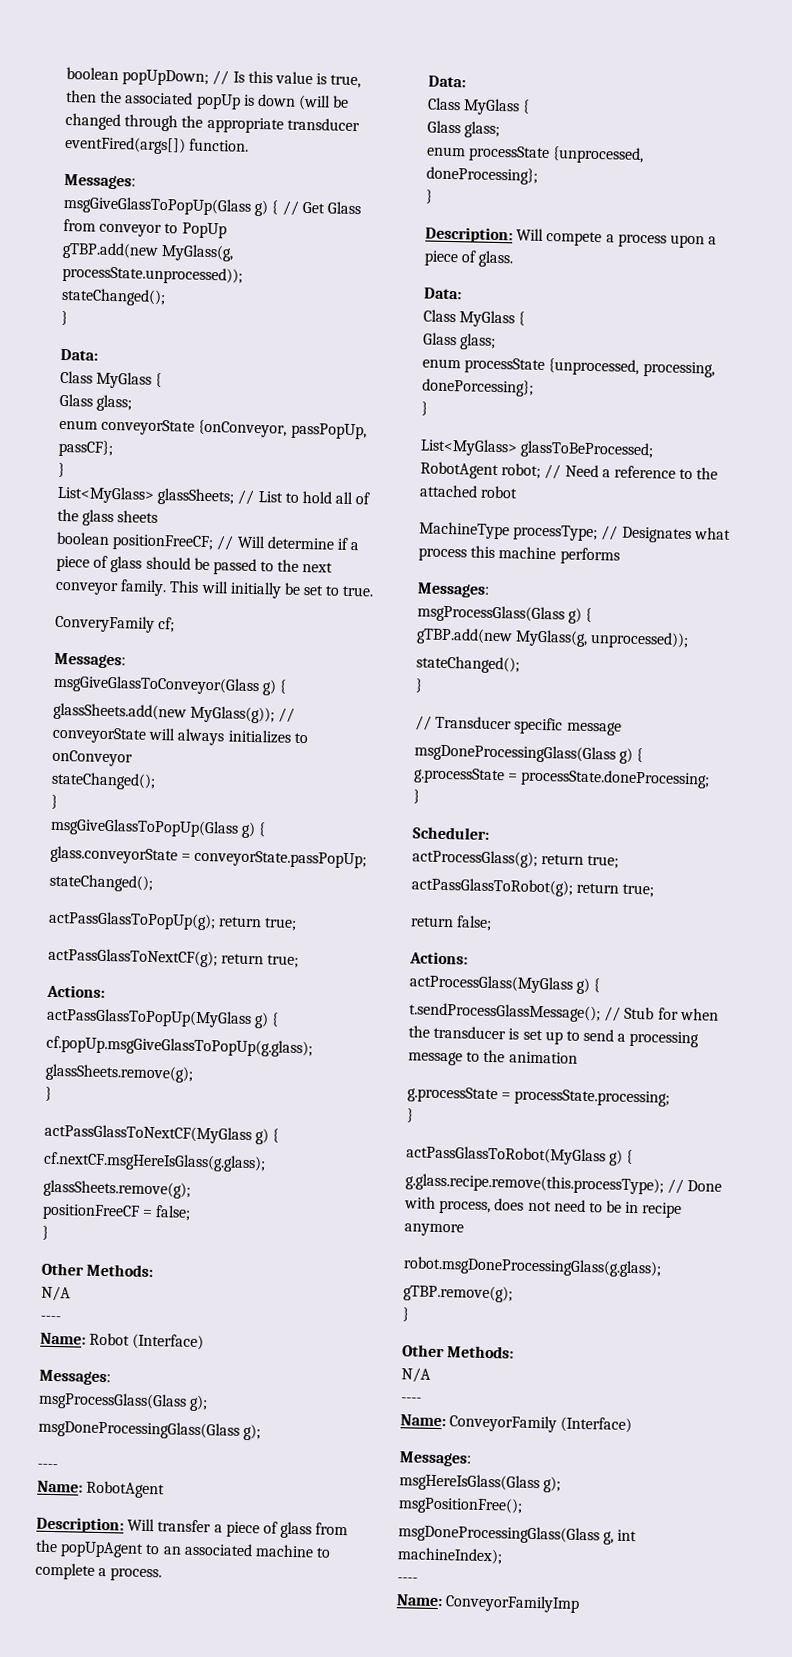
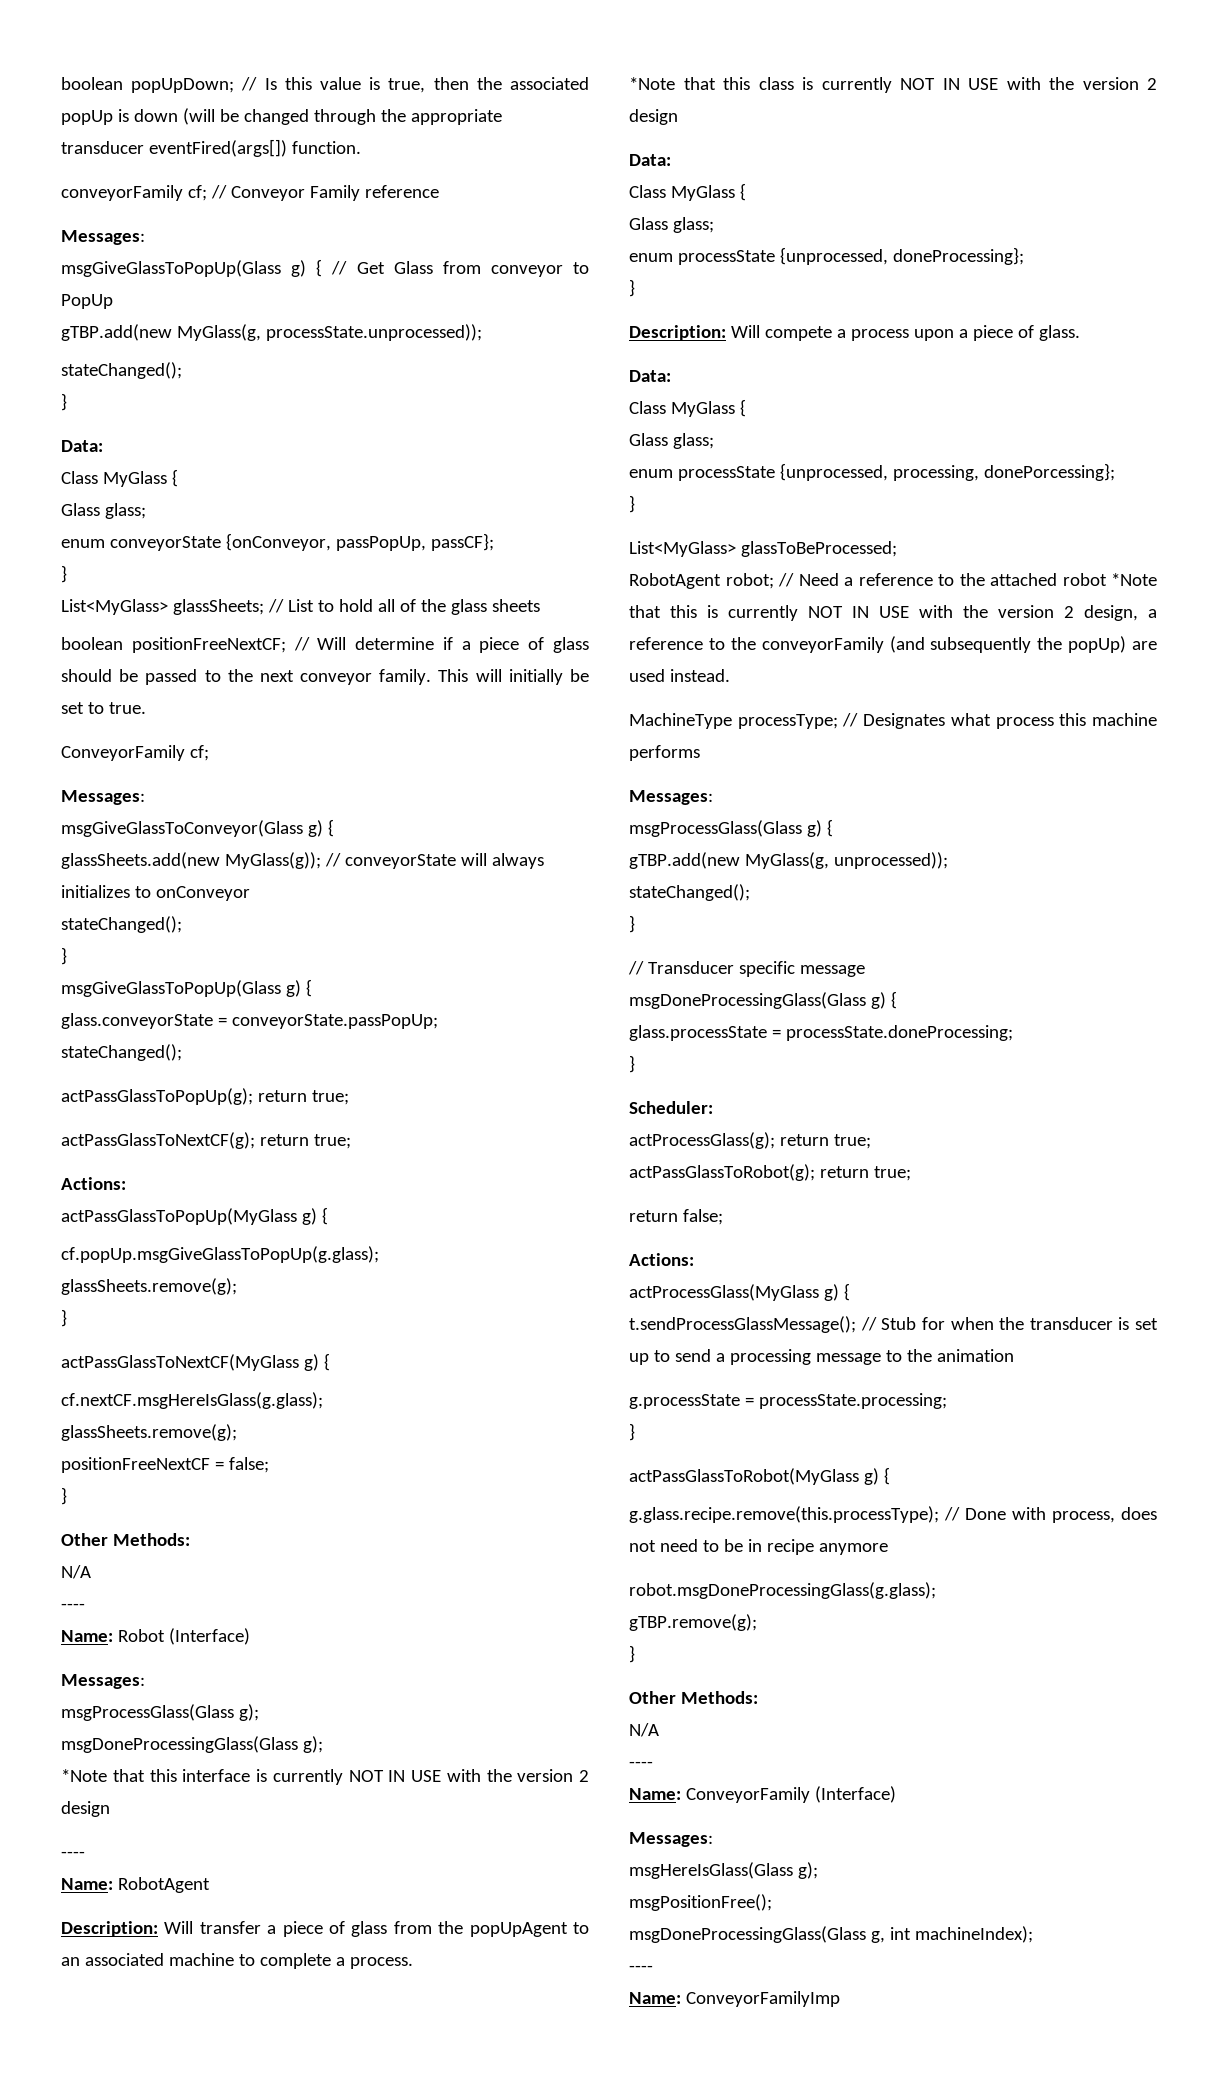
(250, 145) none -> [61,185,439,201] // conveyorFamily cf; // Conveyor Family reference
[112,534,215,552] positionFreeCF; -> [131,637,286,653] positionFreeNextCF;
[55,614,155,633] ConveryFamily -> [61,745,185,761] ConveyorFamily
[42,1203,140,1221] positionFreeCF -> [61,1457,210,1473] positionFreeNextCF
(262, 1432) none -> [61,1769,589,1785] [61,1801,110,1817] // *Note that this interface is currently NOT IN USE with the version 2 design
(163, 1574) none -> [629,77,1157,93] [629,109,678,125] // *Note that this class is currently NOT IN USE with the version 2 design
(519, 492) none -> [1111,573,1157,586] [629,605,1157,621] [629,636,1157,653] [629,669,730,682] *Note that this is currently NOT IN USE with the version 2 design, a reference to the conveyorFamily (and subsequently the popUp) are used instead.
[413,767,505,785] g.processState -> [629,1025,767,1041] glass.processState

